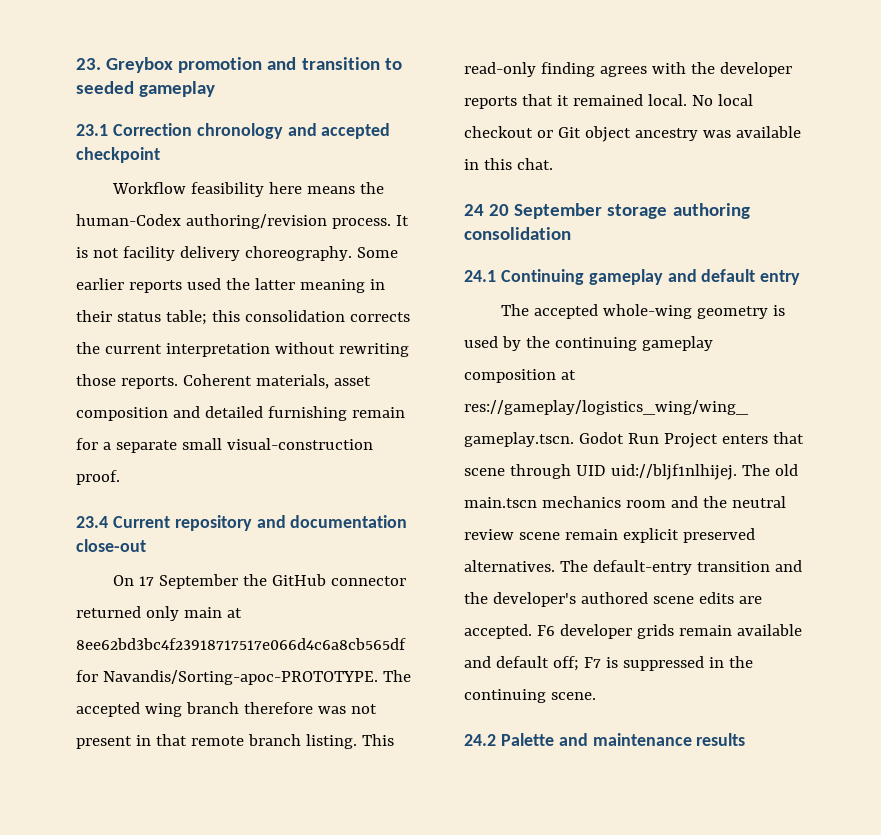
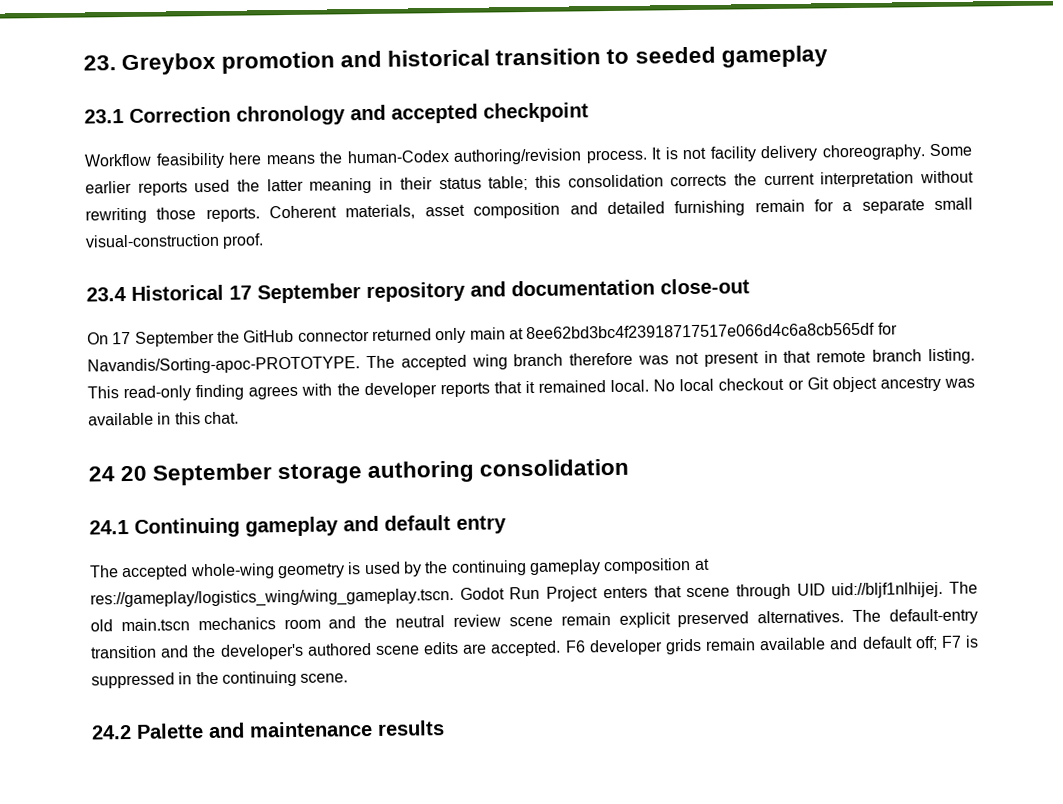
(297, 63) none -> [387,49,491,67] historical
[112,516,170,528] Current -> [131,283,361,304] Historical 17 September

